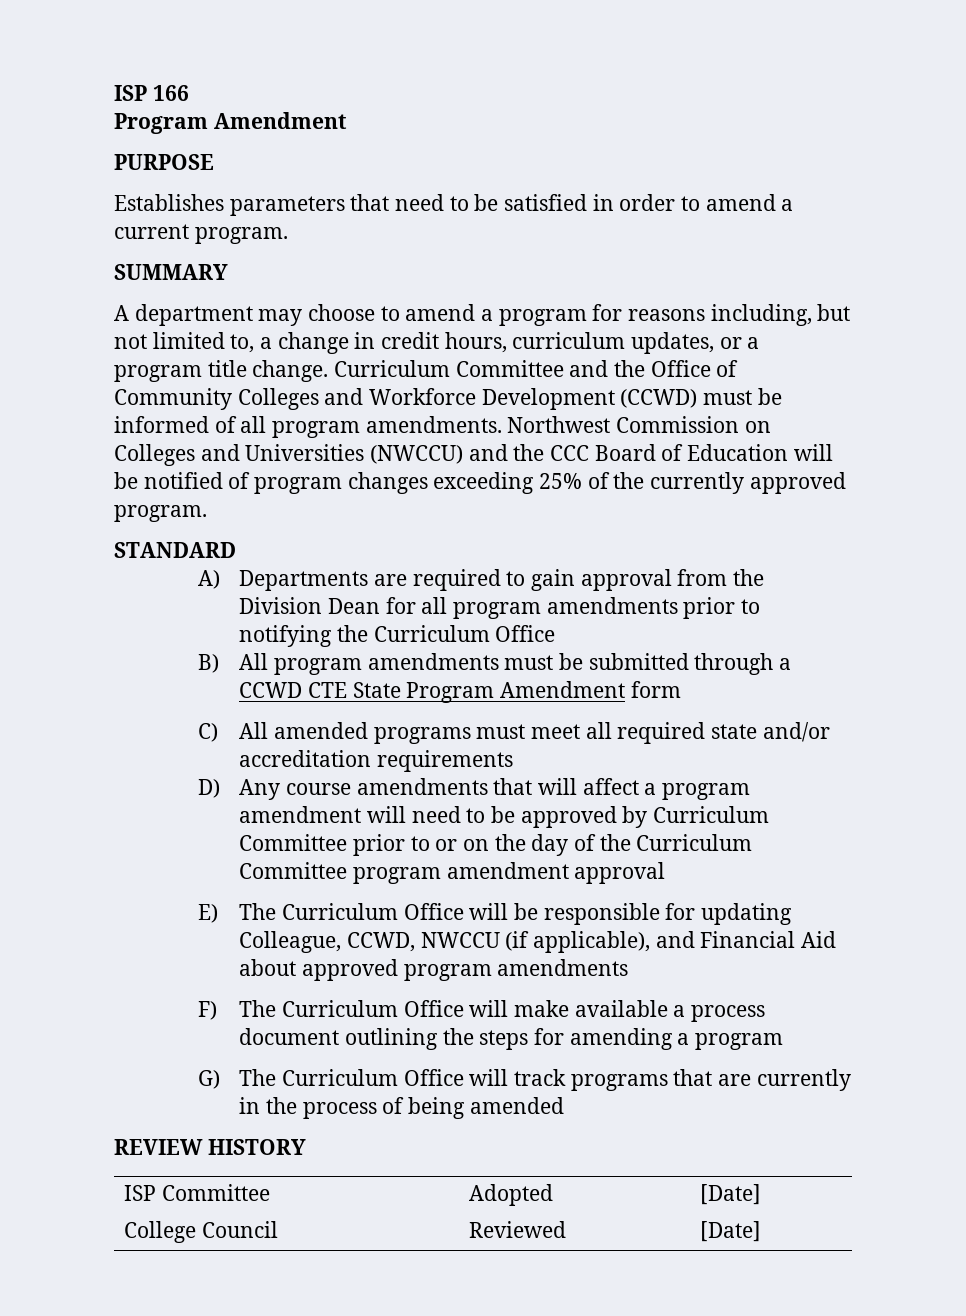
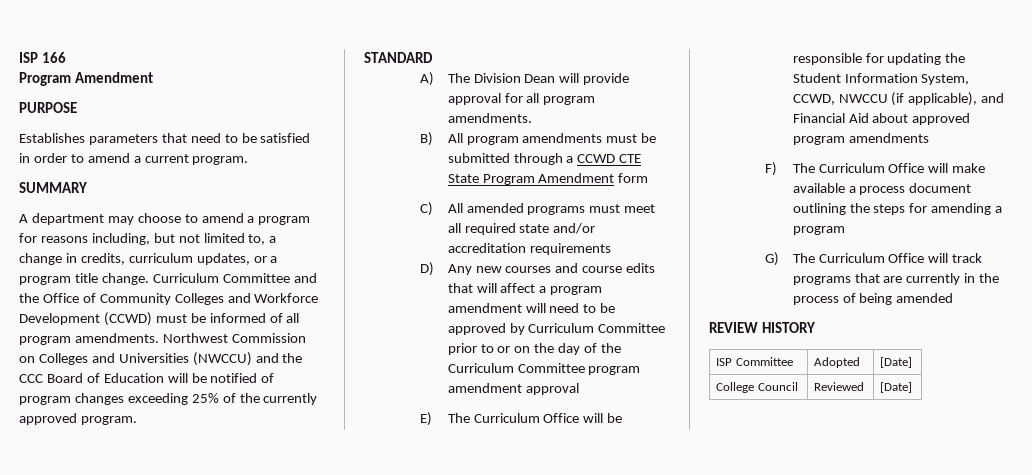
[381,332,507,353] credit hours, -> [80,253,125,265] credits,
[239,569,765,591] [239,597,761,619] [239,625,556,647] Departments are required to gain approval from the Division Dean for all program amendments prior to notifying the Curriculum Office -> [447,73,630,85] [447,93,596,105] [447,113,532,123] The Division Dean will provide approval for all program amendments.
[286,778,488,795] course amendments -> [475,263,656,273] new courses and course edits
[239,931,342,953] Colleague, -> [945,53,966,63] [792,73,970,85] the Student Information System,

